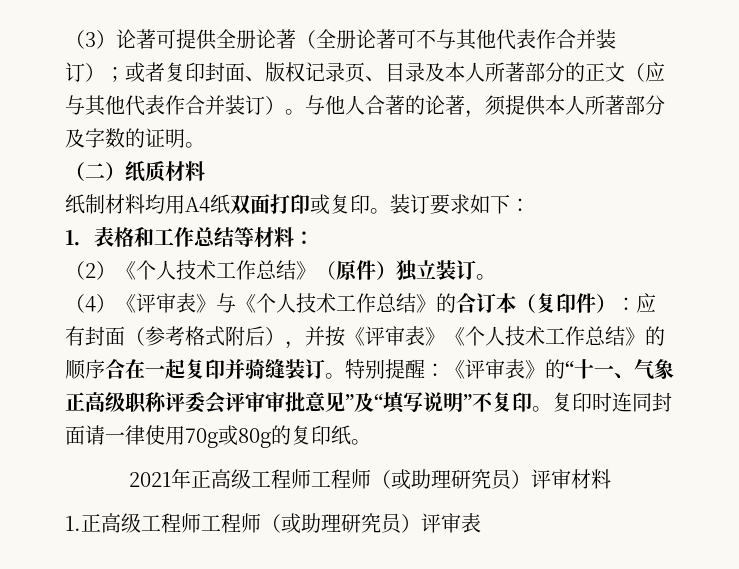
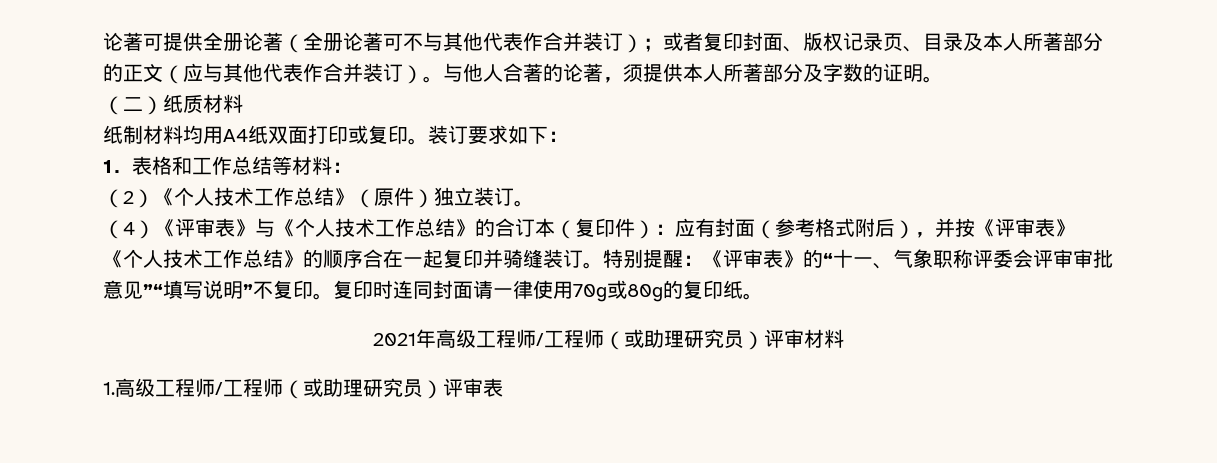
[65,30,116,49] （3） -> (103, 41) none
[65,392,125,412] 正高级 -> (933, 258) none
[345,392,383,412] ”及“ -> [143,284,163,297] ”“
[190,469,311,489] 正高级工程师 -> [436,329,544,348] 高级工程师/
[81,513,201,533] 正高级工程师 -> [115,378,223,397] 高级工程师/

